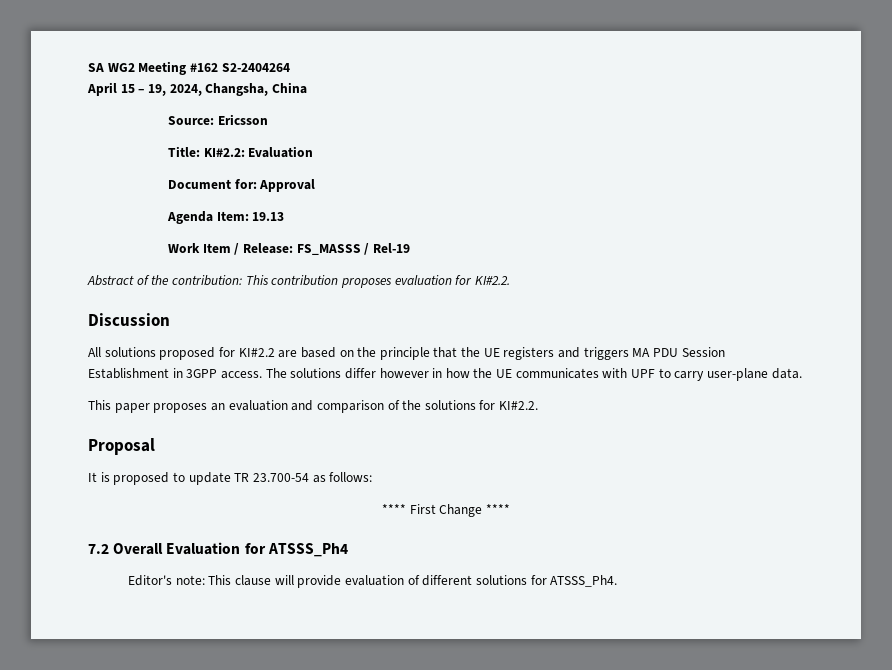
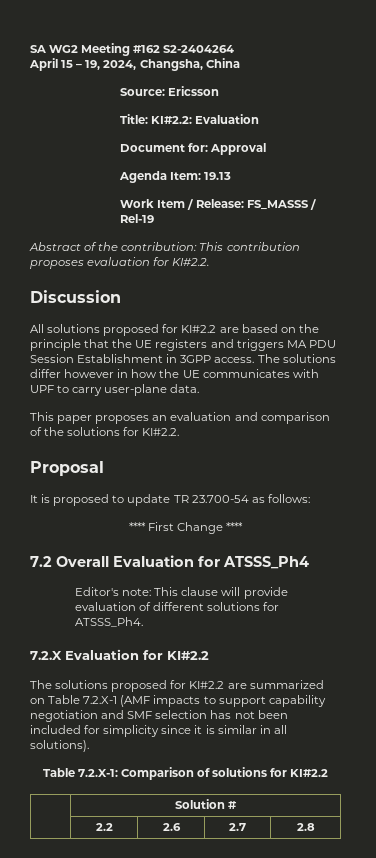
(618, 581) none -> [30,649,209,660] [30,680,324,692] [30,695,326,707] [30,710,288,722] [30,725,287,737] [30,740,89,752] [42,767,329,780] [174,799,238,809] [95,823,113,831] [162,823,181,831] [229,823,246,831] [296,823,315,831] // 7.2.X Evaluation for KI#2.2 // The solutions proposed for KI#2.2 are summarized on Table 7.2.X-1 (AMF impacts to support capability negotiation and SMF selection has not been included for simplicity since it is similar in all solutions). // Table 7.2.X-1: Comparison of solutions for KI#2.2 // | Solution # // | 2.2 | 2.6 | 2.7 | 2.8

